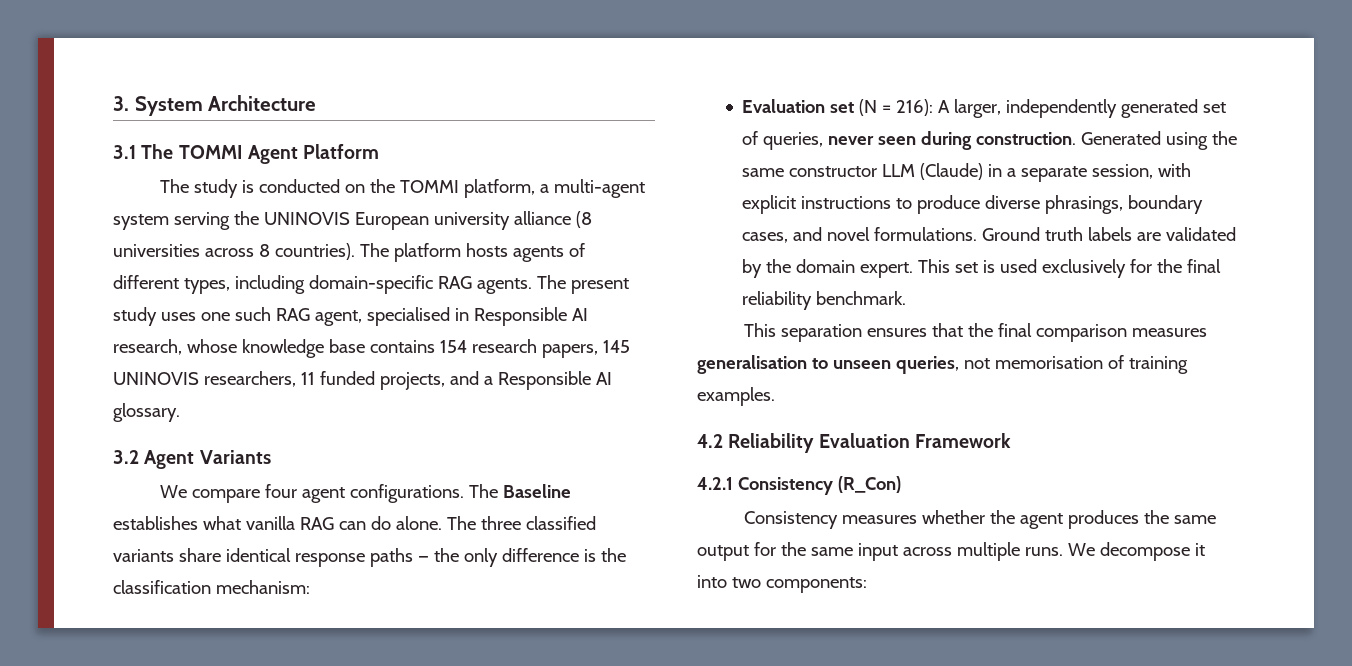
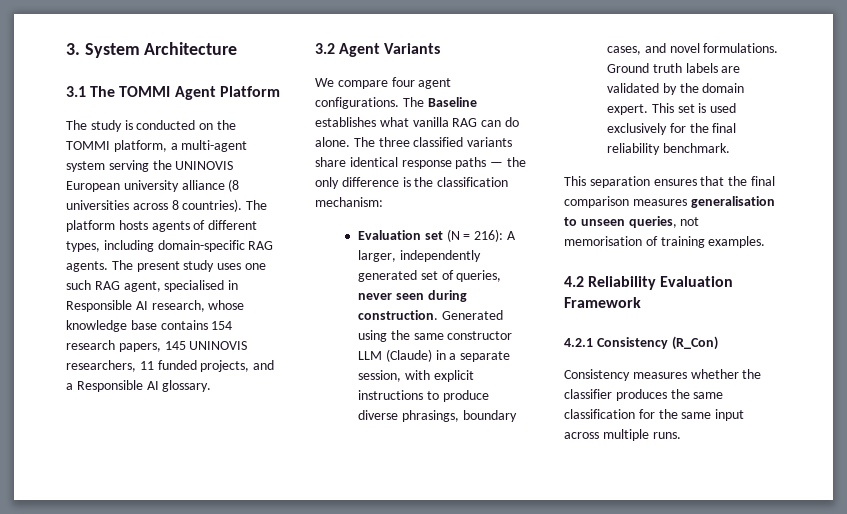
[1020,513,1064,529] agent -> [564,389,612,399] classifier
[697,545,749,561] output -> [564,409,635,419] classification
[1067,542,1205,561] [697,575,867,593] We decompose it into two components: -> (681, 435) none

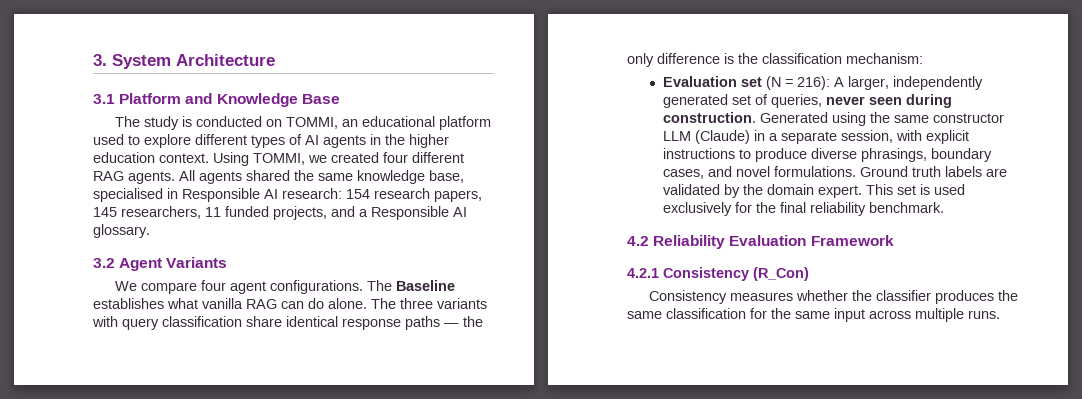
[90,86,280,100] The TOMMI Agent Platform -> [119,93,340,107] Platform and Knowledge Base
[216,120,236,130] [66,140,248,152] [66,160,234,172] [66,179,240,192] [66,199,268,212] [66,220,258,232] [66,240,274,252] [66,260,266,272] [66,280,239,292] [66,300,245,312] [66,320,208,332] the TOMMI platform, a multi-agent system serving the UNINOVIS European university alliance (8 universities across 8 countries). The platform hosts agents of different types, including domain-specific RAG agents. The present study uses one such RAG agent, specialised in Responsible AI research, whose knowledge base contains -> [286,116,492,130] [93,134,449,148] [93,152,464,166] [93,170,464,184] [93,188,342,202] TOMMI, an educational platform used to explore different types of AI agents in the higher education context. Using TOMMI, we created four different RAG agents. All agents shared the same knowledge base, specialised in Responsible AI research:
[189,341,248,350] UNINOVIS -> (117, 212) none
[413,137,513,147] classified variants -> [437,298,487,309] [92,316,242,330] variants with query classification
[564,176,775,188] [564,196,775,208] [564,216,700,228] [564,236,766,248] // This separation ensures that the final comparison measures generalisation to unseen queries, not memorisation of training examples. -> (944, 207) none

